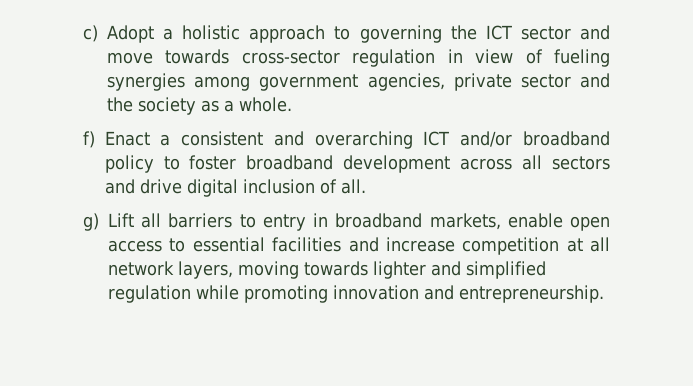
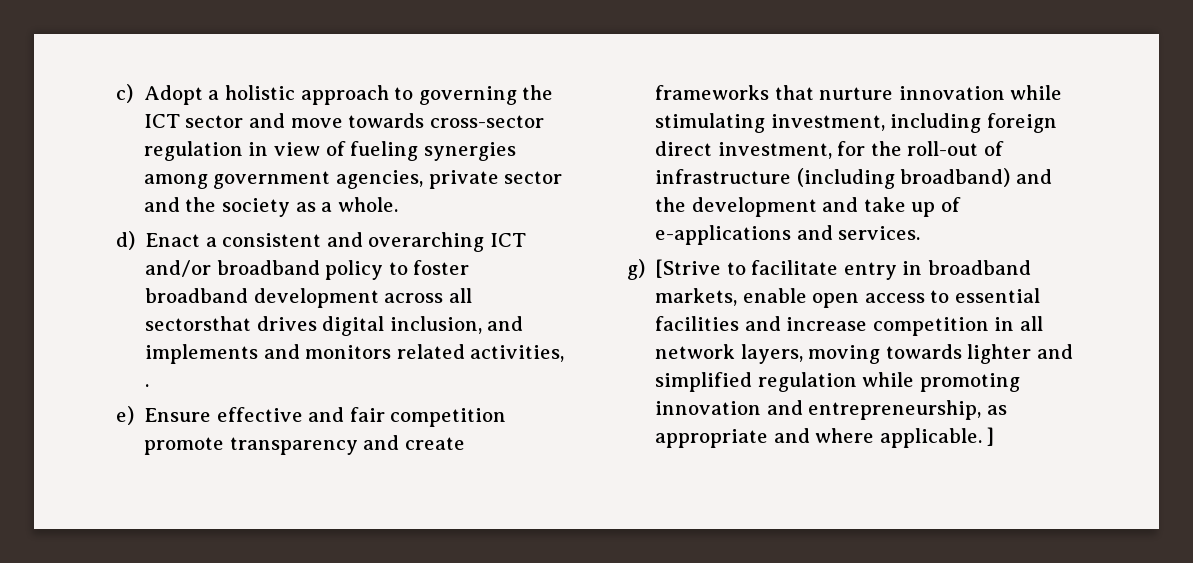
[83,131,95,148] f) -> [116,231,135,250] d)
[552,156,610,170] [104,179,366,197] [83,213,256,231] sectors and drive digital inclusion of all. // g) Lift all barriers to -> [145,316,524,336] [145,344,565,364] [145,384,150,387] [116,406,507,427] [144,435,465,455] [655,85,1063,100] [655,113,1057,133] [655,141,1004,159] [655,168,1052,189] [655,197,961,217] [655,225,921,245] [627,259,839,280] sectorsthat drives digital inclusion, and implements and monitors related activities, . // e) Ensure effective and fair competition promote transparency and create frameworks that nurture innovation while stimulating investment, including foreign direct investment, for the roll-out of infrastructure (including broadband) and the development and take up of e-applications and services. // g) [Strive to facilitate
[566,238,583,252] at -> [994,317,1015,331] in
[459,285,604,303] entrepreneurship. -> [808,400,1007,420] [655,427,995,448] entrepreneurship, as appropriate and where applicable. ]

